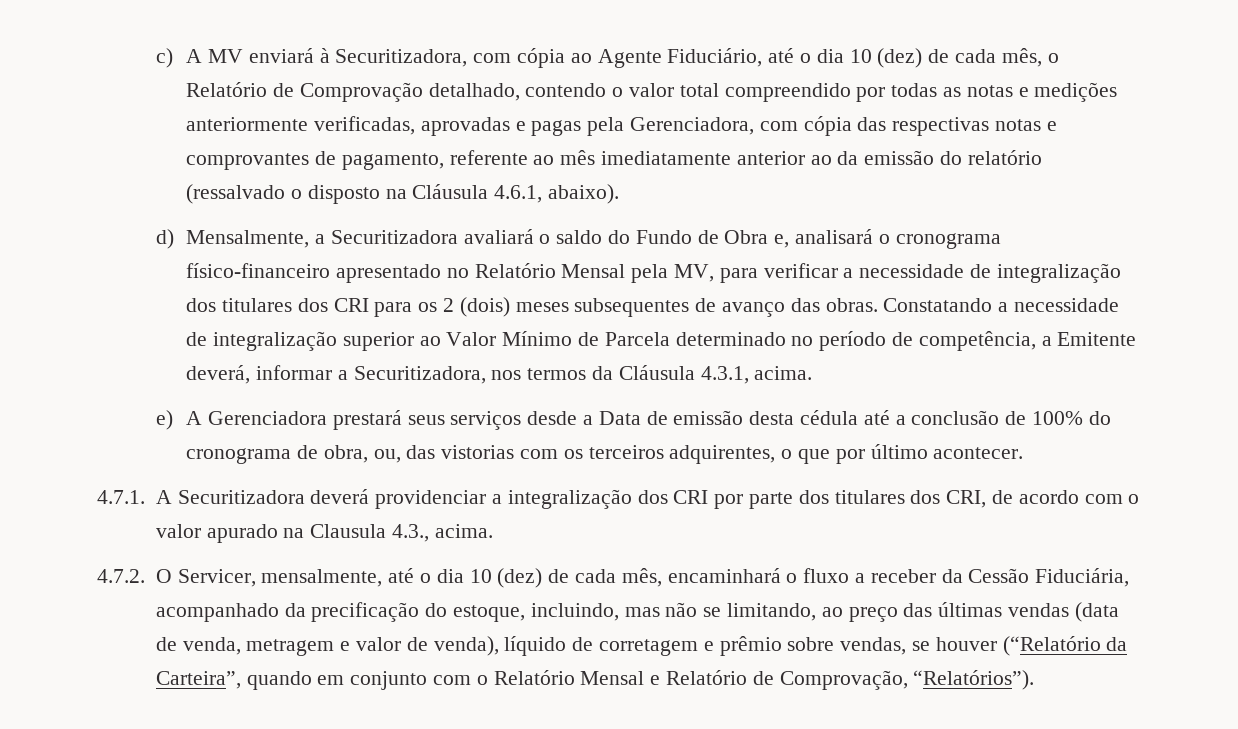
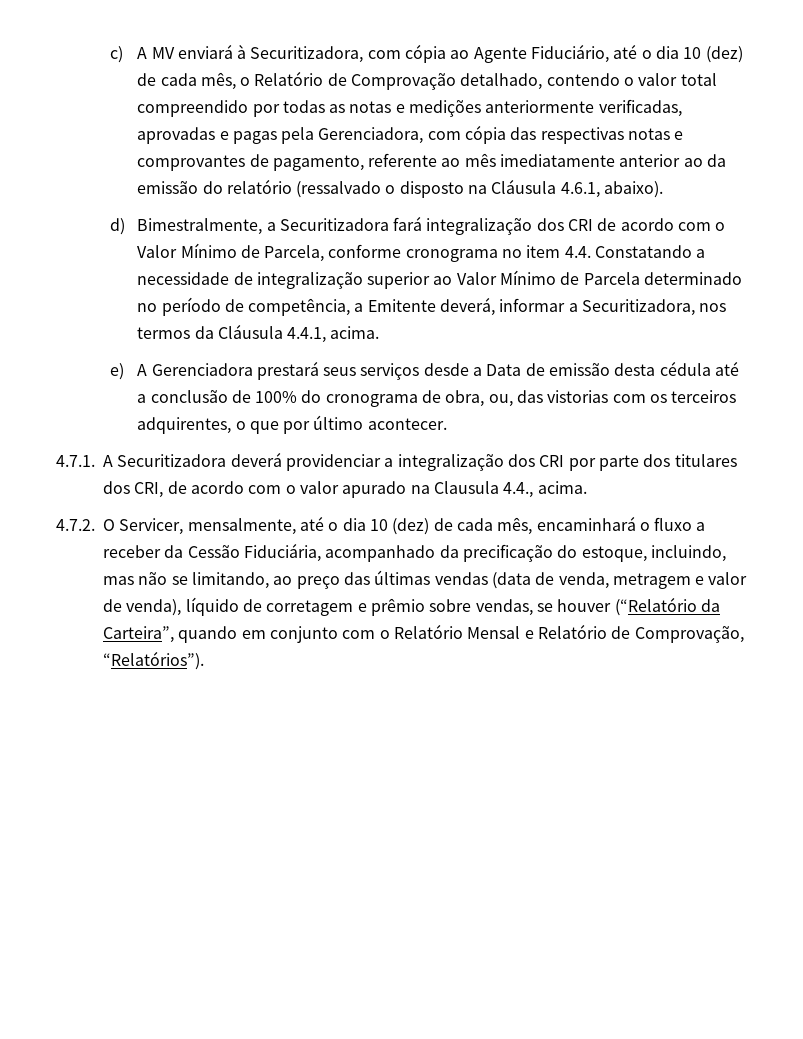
[186,230,310,248] Mensalmente, -> [137,218,263,235] Bimestralmente,
[463,229,1001,249] [186,263,1121,283] [186,297,878,317] avaliará o saldo do Fundo de Obra e, analisará o cronograma físico-financeiro apresentado no Relatório Mensal pela MV, para verificar a necessidade de integralização dos titulares dos CRI para os 2 (dois) meses subsequentes de avanço das obras. -> [393,216,726,235] [137,243,591,262] fará integralização dos CRI de acordo com o Valor Mínimo de Parcela, conforme cronograma no item 4.4.
[700,366,749,384] 4.3.1, -> [287,327,327,343] 4.4.1,
[391,524,429,542] 4.3., -> [503,482,534,498] 4.4.,

